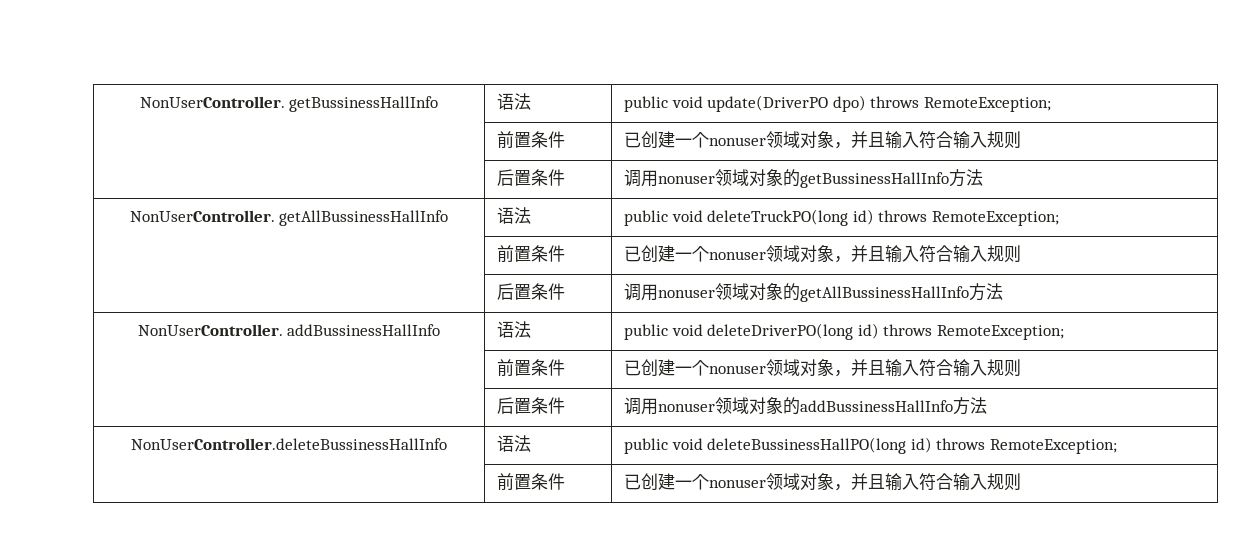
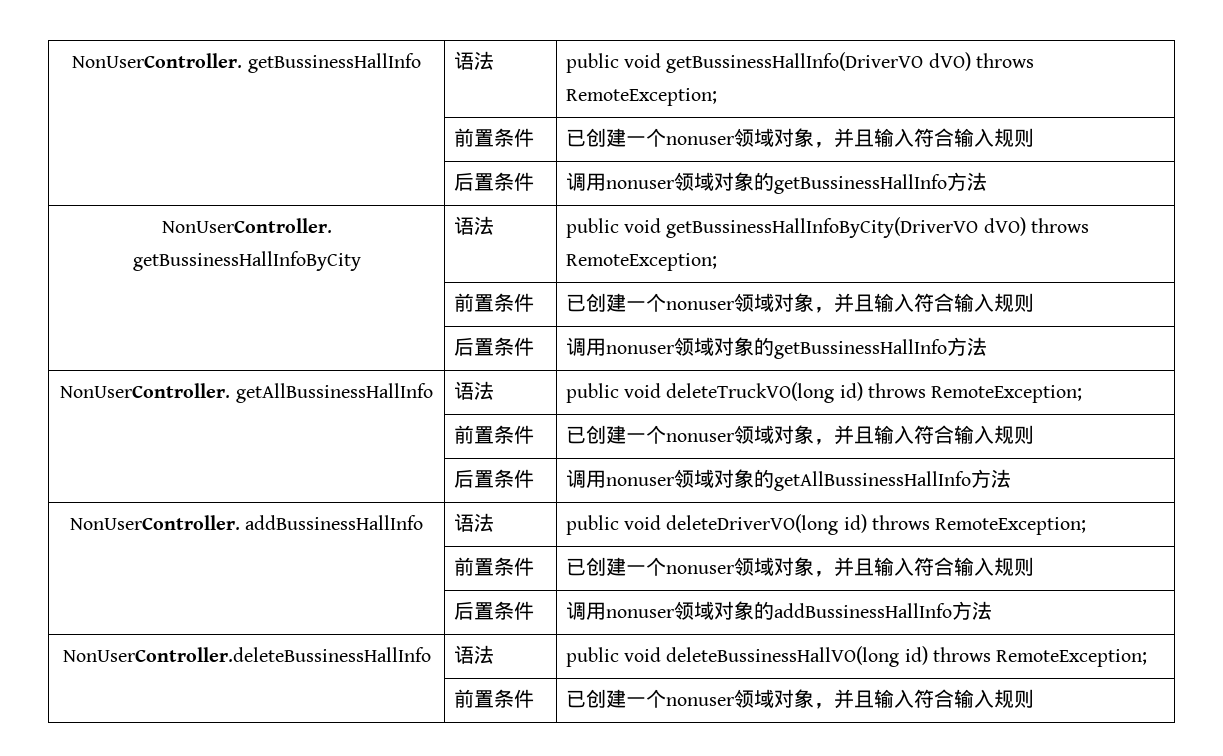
[707,95,866,112] update(DriverPO dpo) -> [666,52,1034,73] [565,88,717,106] [453,128,534,147] [565,128,1034,148] [453,172,534,191] [565,172,987,194] [161,218,332,233] [132,251,361,271] [453,216,494,235] [565,217,1026,238] getBussinessHallInfo(DriverVO dVO) throws RemoteException; // | 前置条件 | 已创建一个nonuser领域对象，并且输入符合输入规则 // | 后置条件 | 调用nonuser领域对象的getBussinessHallInfo方法 // NonUserController. getBussinessHallInfoByCity | 语法 | public void getBussinessHallInfoByCity(DriverVO dVO)
[707,209,849,226] deleteTruckPO(long -> [666,382,835,403] deleteTruckVO(long
[707,323,854,340] deleteDriverPO(long -> [666,514,839,535] deleteDriverVO(long
[707,437,907,454] deleteBussinessHallPO(long -> [666,646,900,667] deleteBussinessHallVO(long

